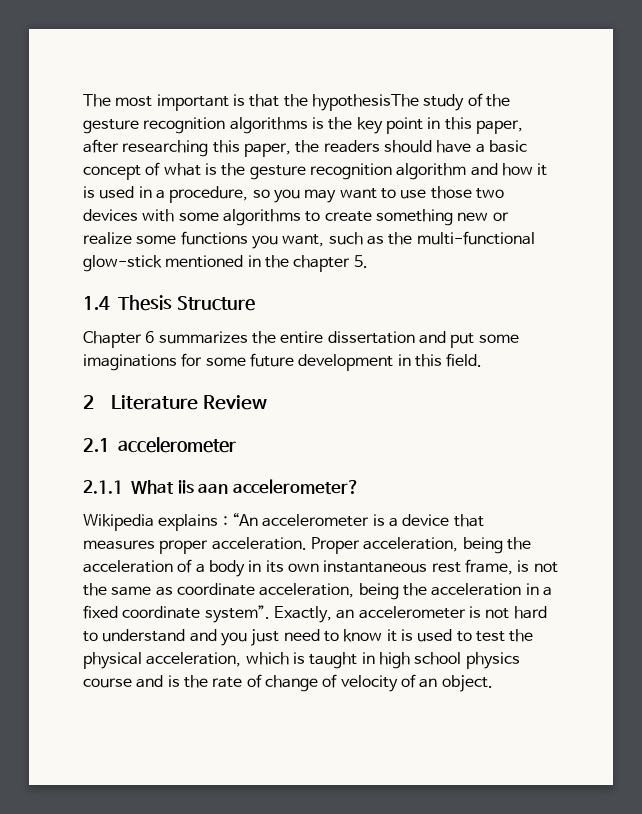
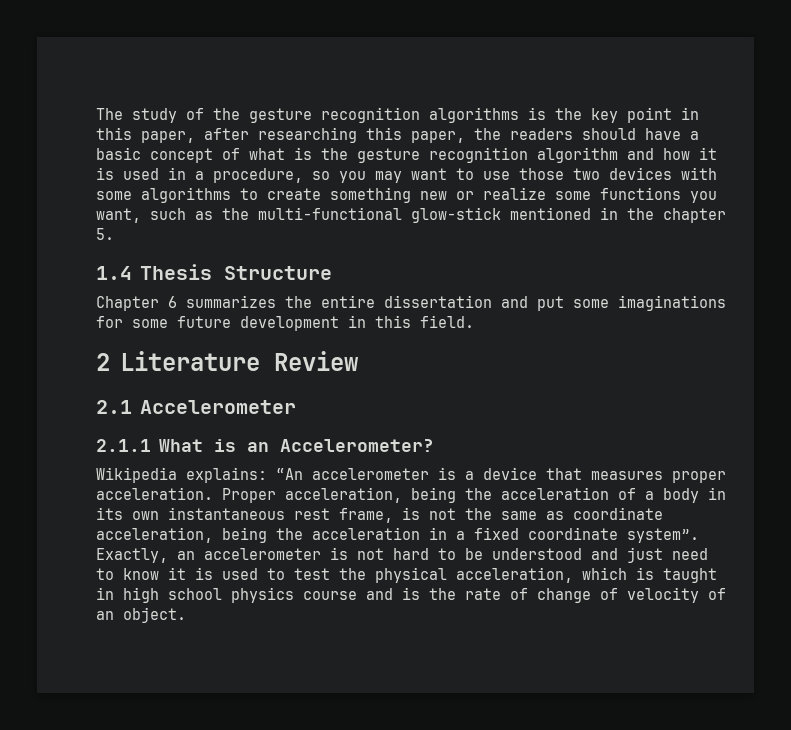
[115,94,419,111] most important is that the hypothesisThe -> (123, 114) none
[118,437,236,453] accelerometer -> [139,400,296,414] Accelerometer
[177,479,359,494] iis aan accelerometer? -> [213,439,434,452] is an Accelerometer?
[158,514,228,531] explains : -> [186,467,267,483] explains:
[102,629,247,646] understand and you -> [465,548,618,560] be understood and

